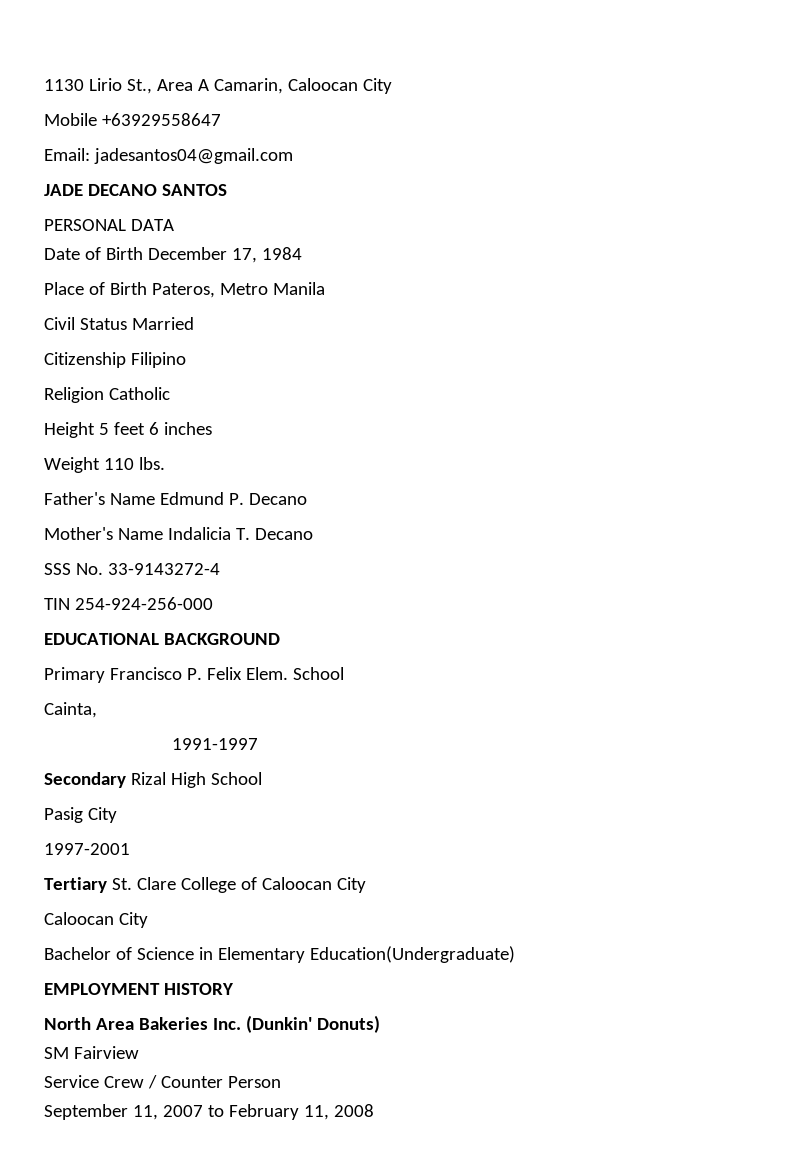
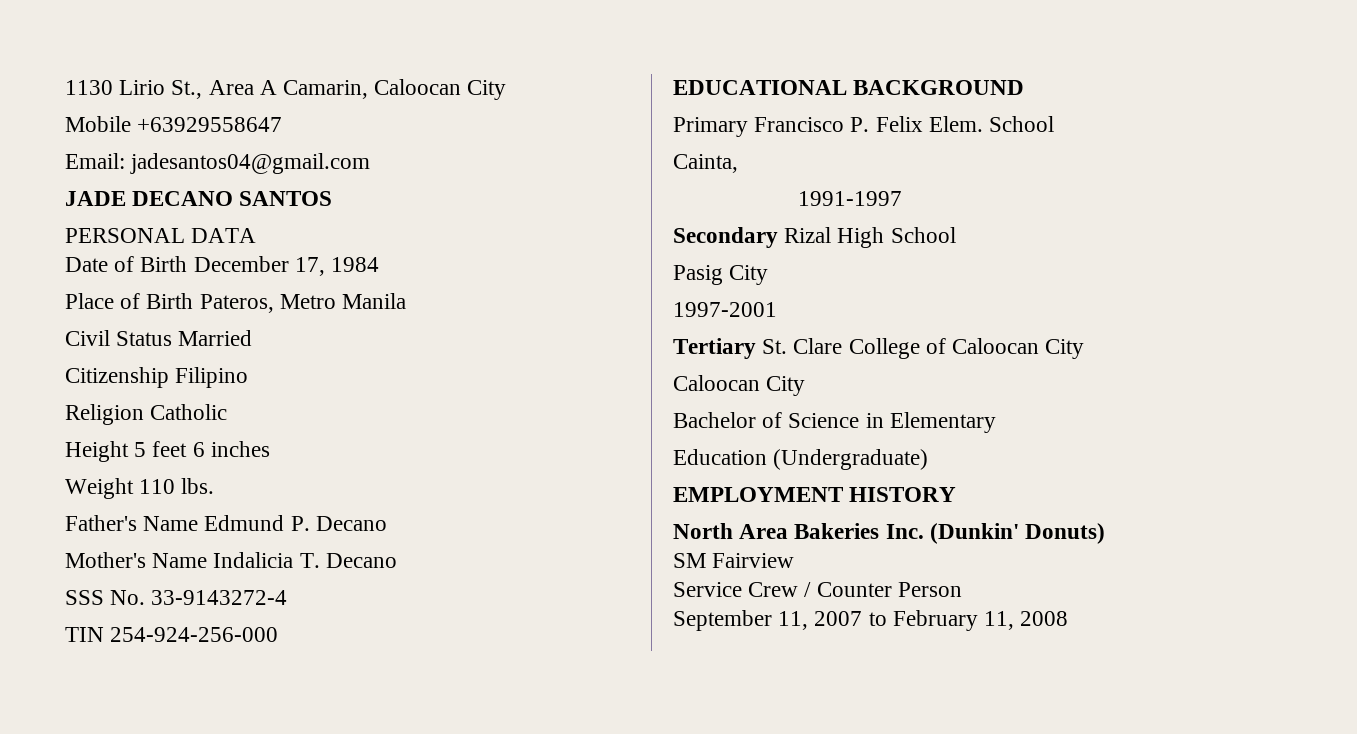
[309,946,515,963] Education(Undergraduate) -> [673,449,929,470] // Education (Undergraduate)

